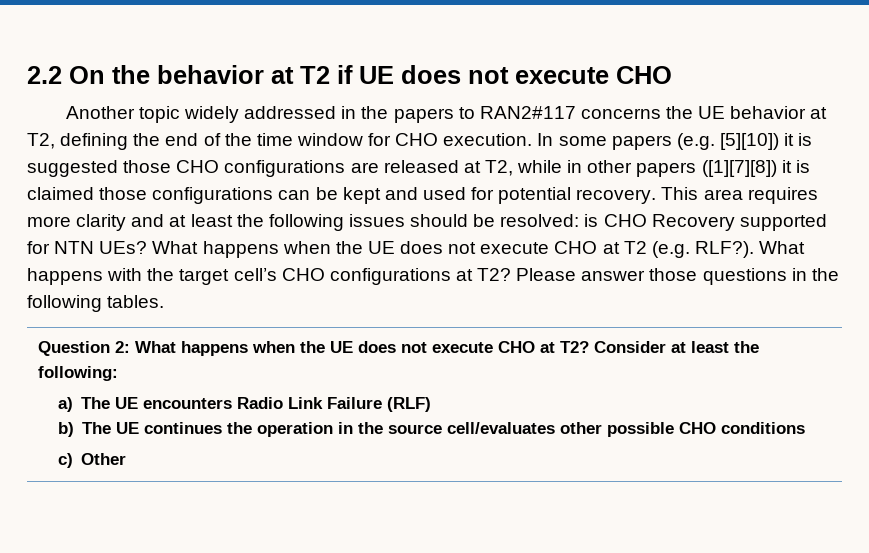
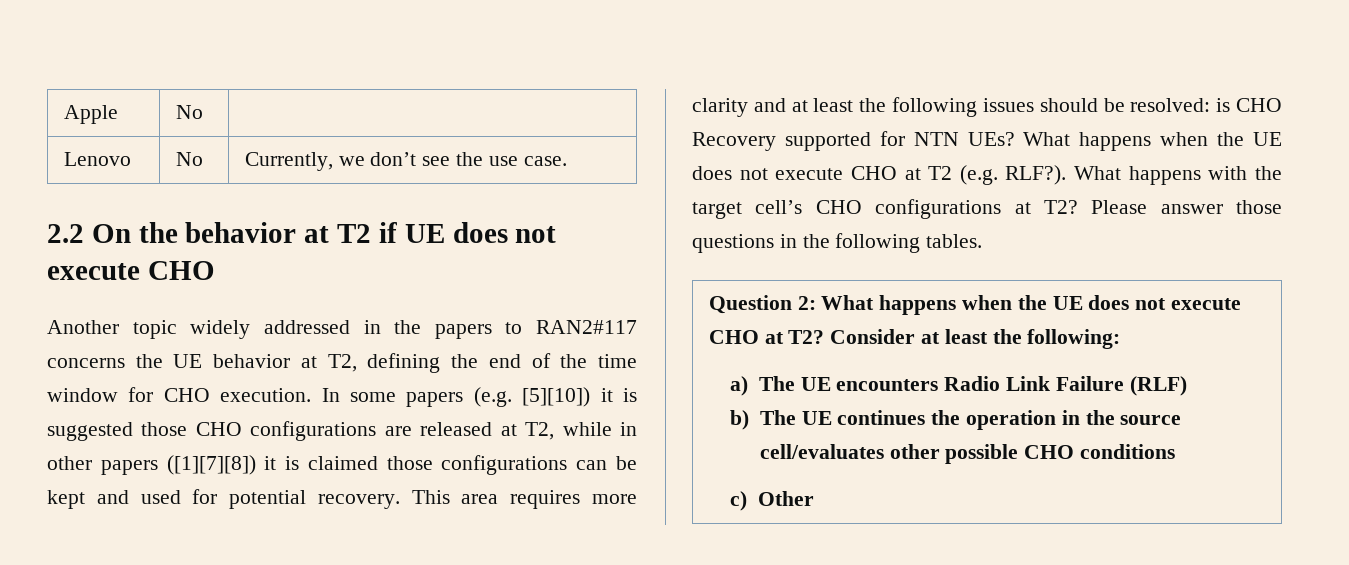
(27, 75) none -> [63,105,118,124] [175,105,203,119] [63,152,131,166] [175,152,203,166] [244,152,567,171] Apple | No | // Lenovo | No | Currently, we don’t see the use case. //

